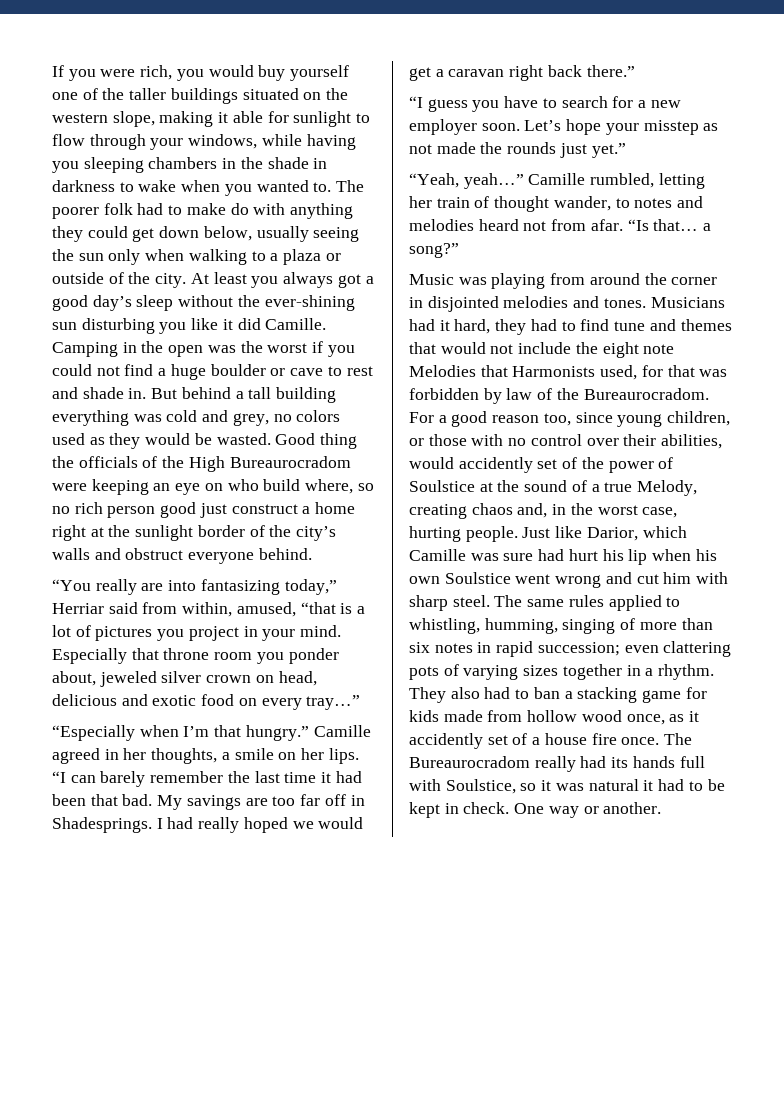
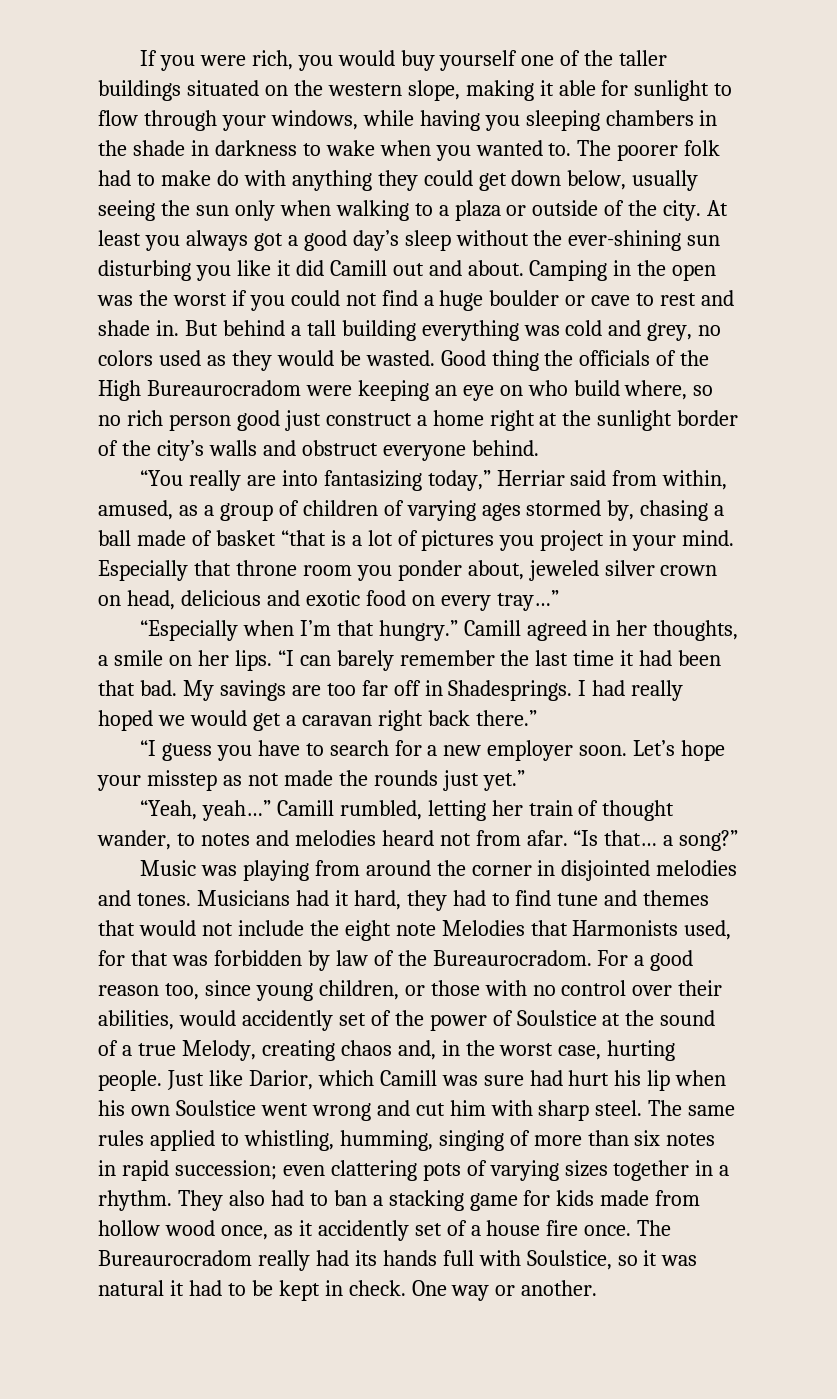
[265,318,327,330] Camille. -> [329,260,524,276] Camill out and about.
(296, 609) none -> [178,500,725,521] [98,530,276,546] as a group of children of varying ages stormed by, chasing a ball made of basket
[313,725,371,737] Camille -> [463,620,521,636] Camill
[528,173,586,185] Camille -> [276,800,334,816] Camill
[409,549,466,561] Camille -> [379,1070,437,1086] Camill

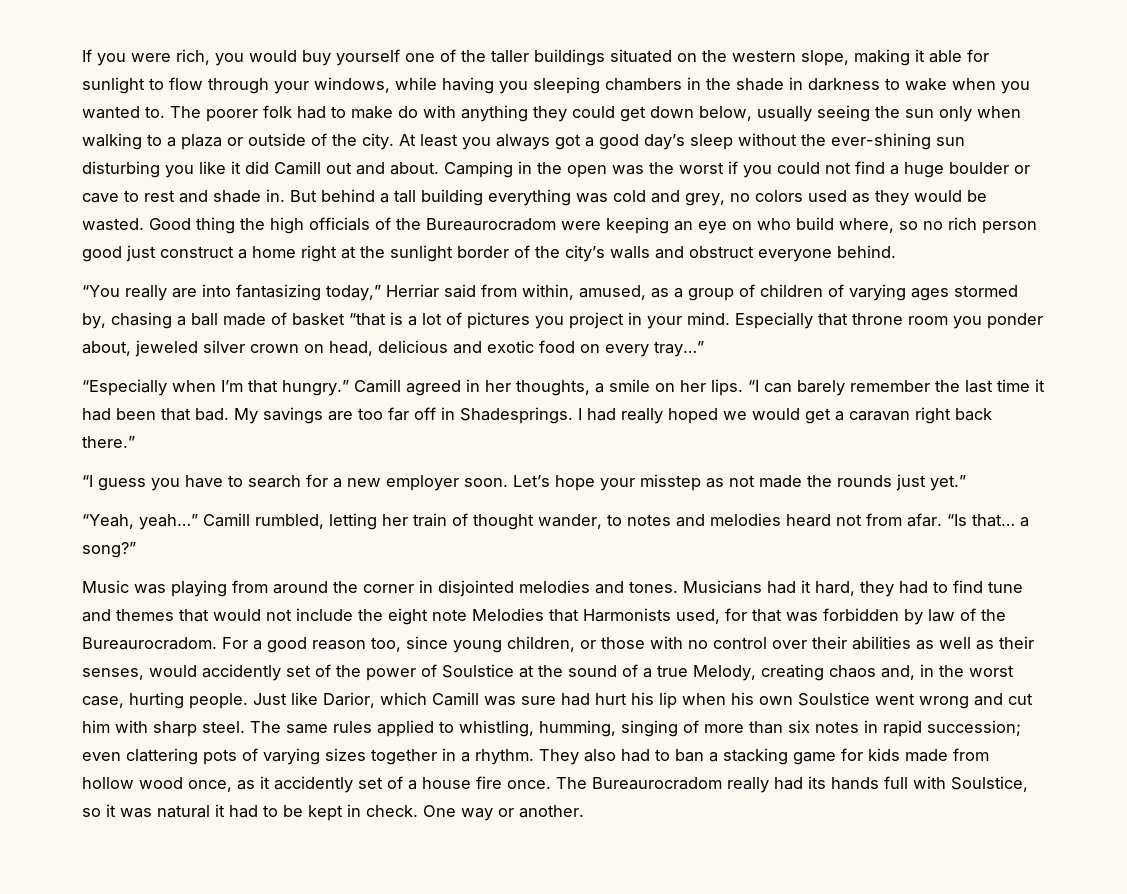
(574, 358) none -> [270,217,304,234] high
[98,380,141,401] High -> (421, 224) none
[98,1010,174,1030] abilities, -> [852,636,1034,650] [82,668,144,680] abilities as well as their senses,

